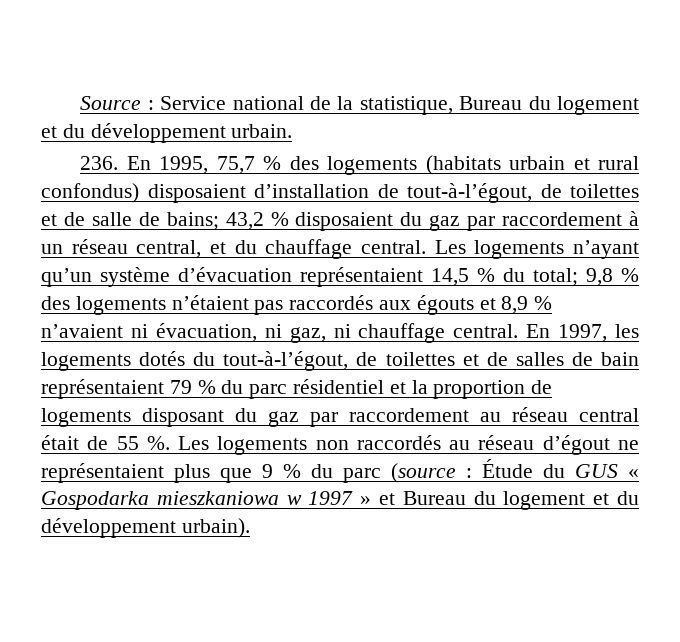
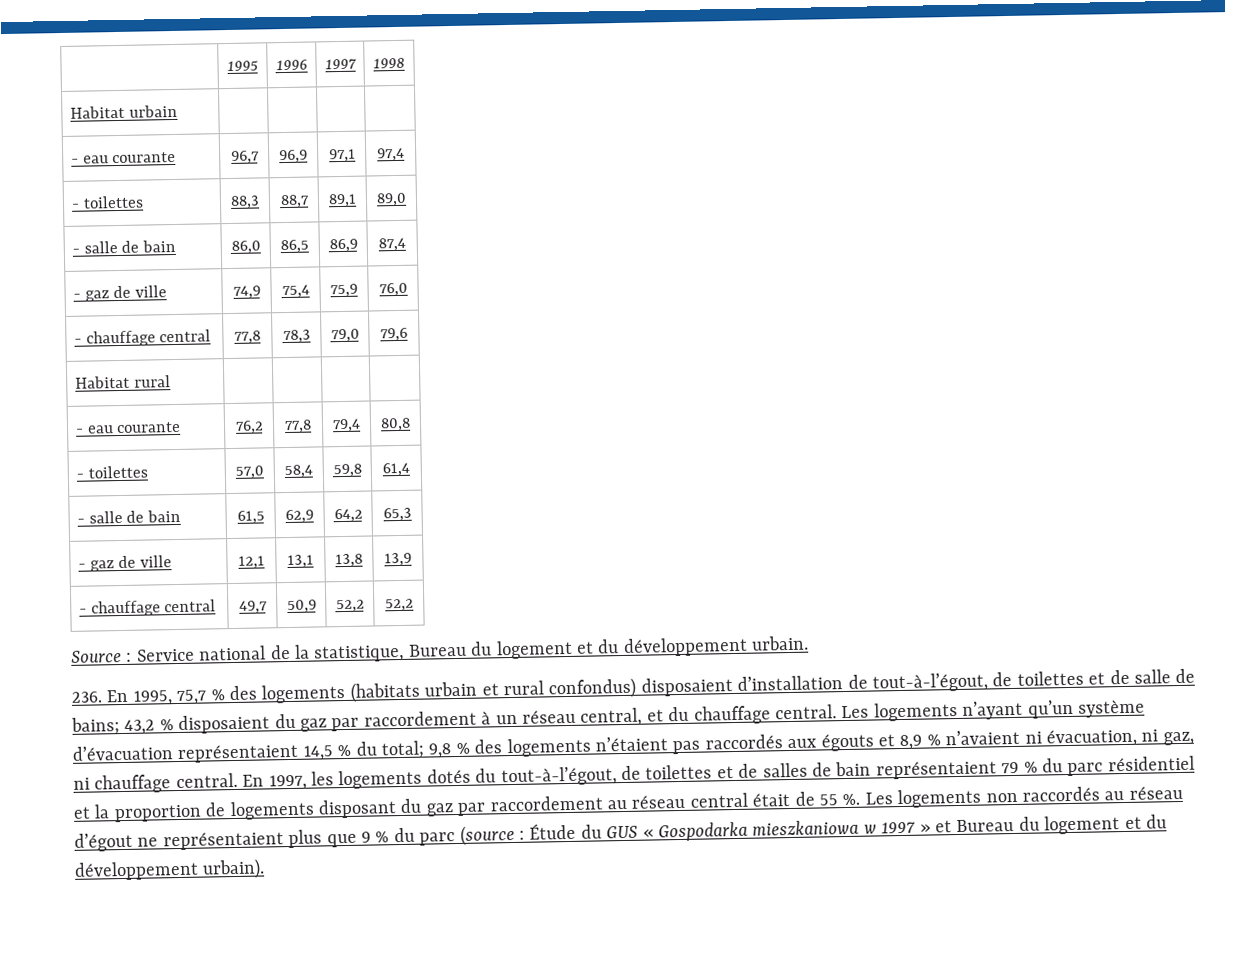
(80, 103) none -> [227,60,258,72] [275,59,308,71] [324,58,357,70] [373,57,405,69] [69,104,178,119] [70,151,177,164] [230,150,260,164] [279,149,308,164] [328,148,356,163] [377,147,405,162] [71,195,144,209] [230,195,260,209] [279,194,310,209] [328,193,357,208] [376,192,407,207] [71,239,177,254] [230,240,261,254] [280,239,309,254] [328,238,358,253] [378,237,406,252] [72,285,168,302] [232,285,261,299] [281,284,310,299] [330,283,358,298] [378,282,408,297] [73,329,212,347] [234,330,261,344] [282,329,311,344] [330,328,360,343] [380,327,408,342] [74,375,171,389] [75,421,182,434] [234,420,264,434] [284,419,312,434] [332,418,361,433] [380,417,411,432] [75,465,148,479] [235,465,264,479] [284,464,313,479] [332,463,362,478] [382,462,410,477] [76,509,182,524] [236,510,265,524] [285,509,314,524] [333,508,363,523] [382,507,412,522] [77,555,173,572] [238,555,265,569] [287,554,314,569] [335,553,363,568] [384,552,412,567] [78,599,217,617] [238,600,268,614] [286,599,317,614] [335,599,365,613] [384,598,414,612] | 1995 | 1996 | 1997 | 1998 // Habitat urbain | | | | // - eau courante | 96,7 | 96,9 | 97,1 | 97,4 // - toilettes | 88,3 | 88,7 | 89,1 | 89,0 // - salle de bain | 86,0 | 86,5 | 86,9 | 87,4 // - gaz de ville | 74,9 | 75,4 | 75,9 | 76,0 // - chauffage central | 77,8 | 78,3 | 79,0 | 79,6 // Habitat rural | | | | // - eau courante | 76,2 | 77,8 | 79,4 | 80,8 // - toilettes | 57,0 | 58,4 | 59,8 | 61,4 // - salle de bain | 61,5 | 62,9 | 64,2 | 65,3 // - gaz de ville | 12,1 | 13,1 | 13,8 | 13,9 // - chauffage central | 49,7 | 50,9 | 52,2 | 52,2 //

